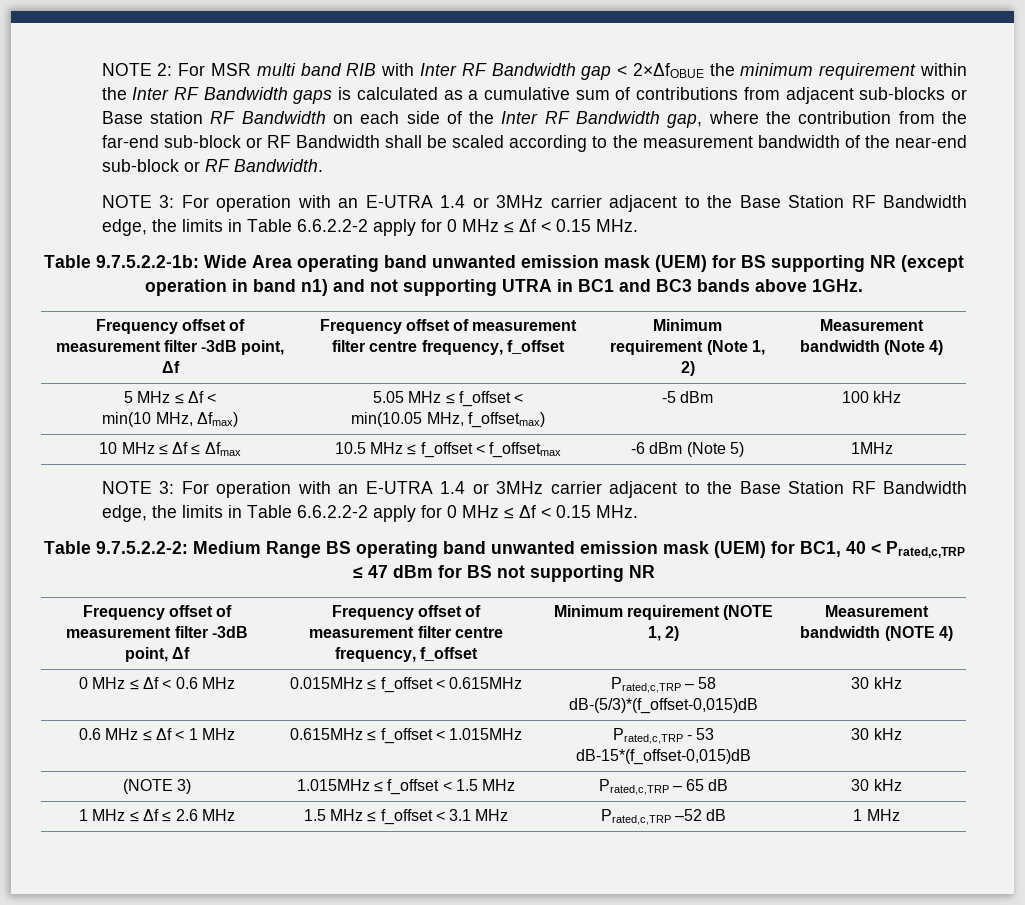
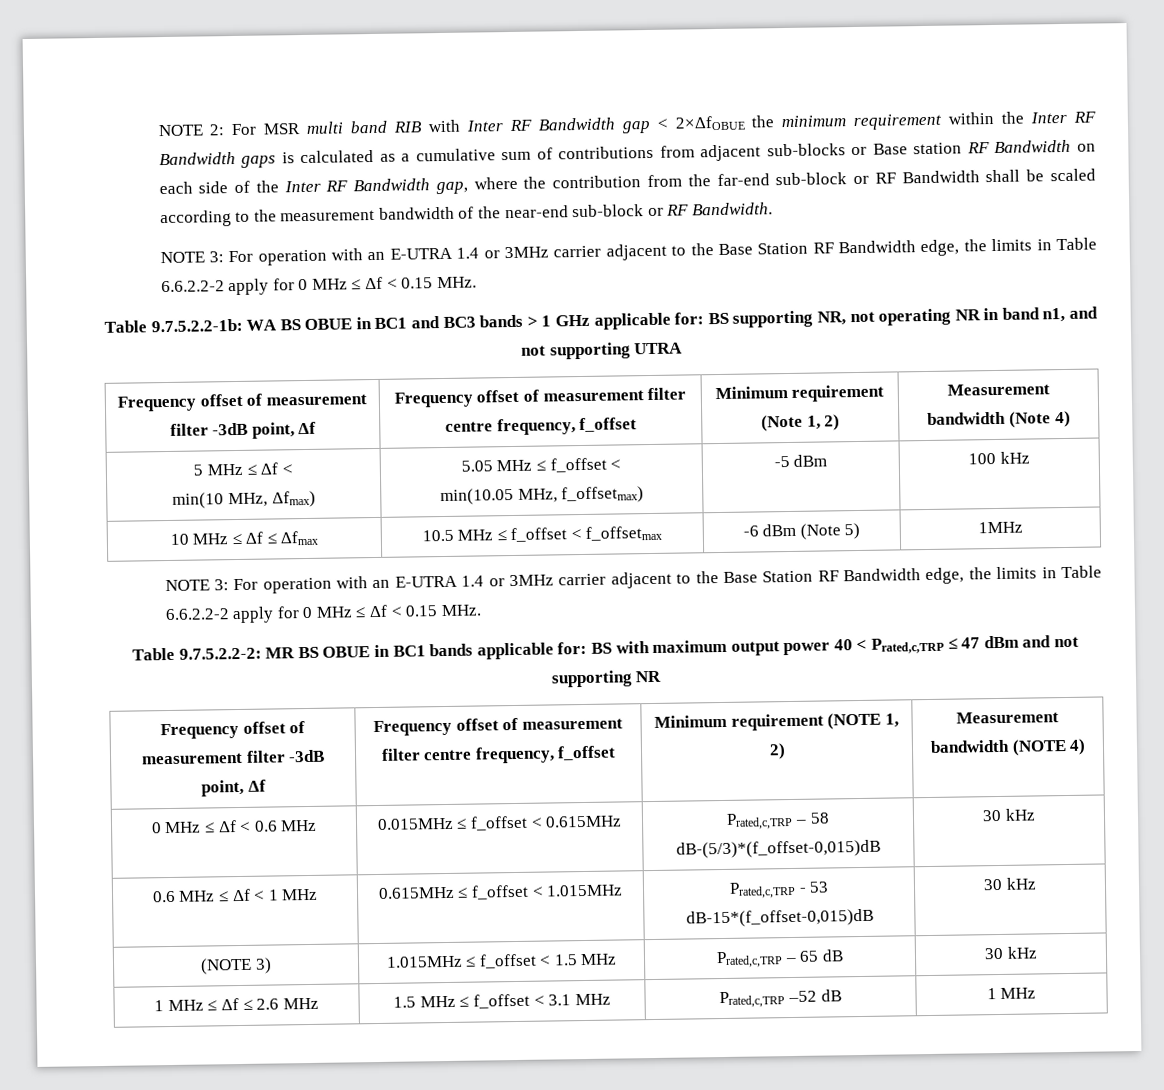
[204,255,964,272] [145,279,552,296] Wide Area operating band unwanted emission mask (UEM) for BS supporting NR (except operation in band n1) and not supporting UTRA -> [246,318,353,331] WA BS OBUE
[755,279,863,292] above 1GHz. -> [526,306,1099,330] [520,342,684,360] > 1 GHz applicable for: BS supporting NR, not operating NR in band n1, and not supporting UTRA
[192,541,841,558] Medium Range BS operating band unwanted emission mask (UEM) for BC1, -> [265,639,831,660] MR BS OBUE in BC1 bands applicable for: BS with maximum output power
[438,565,492,578] for BS -> [1022,635,1052,648] and

